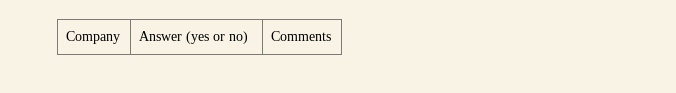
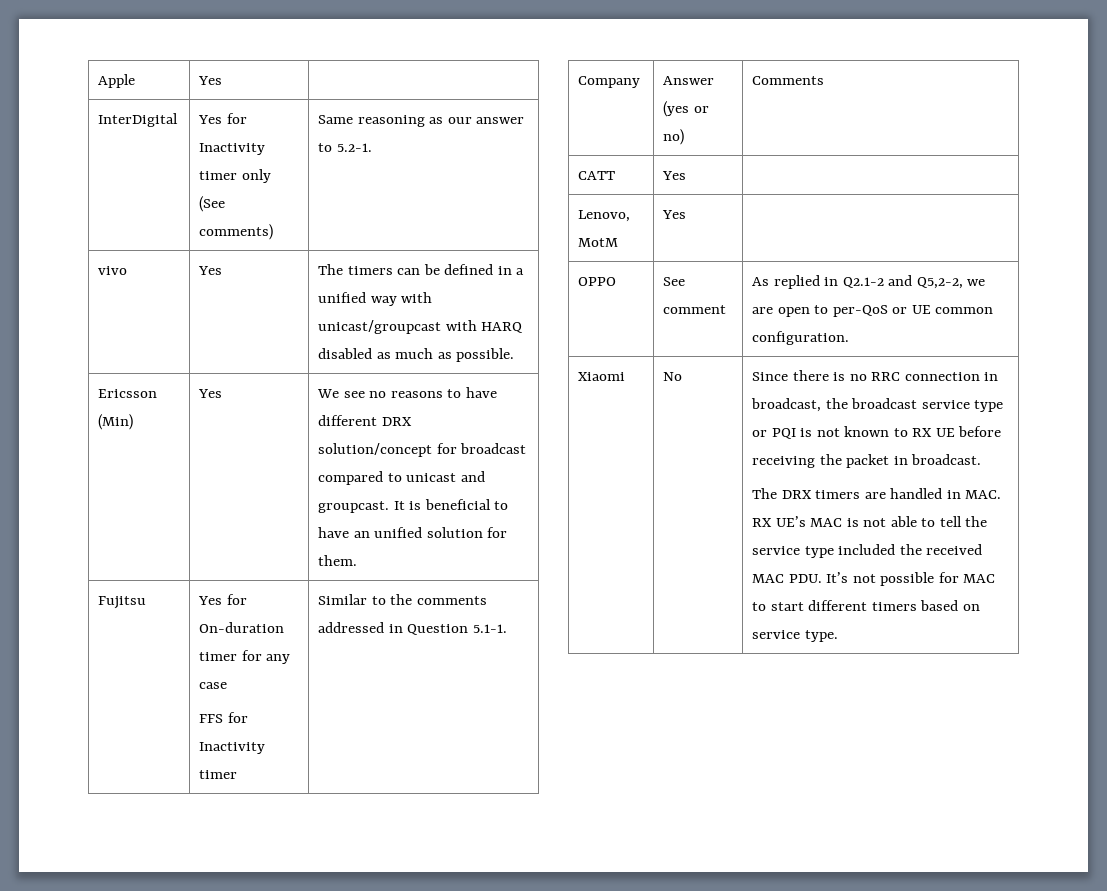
(66, 37) none -> [98,74,136,88] [198,76,223,85] [98,113,179,127] [198,113,247,124] [199,143,266,155] [199,169,271,183] [199,196,226,212] [199,224,274,240] [318,115,525,127] [318,143,372,152] [98,266,128,275] [198,266,223,275] [318,264,525,275] [318,292,433,306] [318,320,524,334] [318,348,515,362] [98,389,158,398] [98,414,134,430] [198,389,223,398] [317,387,497,398] [318,415,412,426] [318,443,527,457] [318,471,485,485] [318,499,509,513] [318,527,508,538] [318,555,358,566] [98,596,147,609] [198,594,247,605] [199,622,285,633] [199,650,291,664] [199,682,228,689] [199,712,248,723] [199,742,266,754] [199,770,238,779] [318,594,487,605] [318,622,507,635] Apple | Yes | // InterDigital | Yes for Inactivity timer only (See comments) | Same reasoning as our answer to 5.2-1. // vivo | Yes | The timers can be defined in a unified way with unicast/groupcast with HARQ disabled as much as possible. // Ericsson (Min) | Yes | We see no reasons to have different DRX solution/concept for broadcast compared to unicast and groupcast. It is beneficial to have an unified solution for them. // Fujitsu | Yes for On-duration timer for any case // FFS for Inactivity timer | Similar to the comments addressed in Question 5.1-1. //
(332, 36) none -> [578,171,616,180] [662,171,687,180] [578,210,631,222] [578,238,619,247] [662,210,687,219] [578,277,617,286] [663,277,686,286] [663,305,727,314] [752,275,986,289] [752,305,994,317] [752,331,850,345] [578,372,626,381] [663,372,683,381] [752,370,999,381] [751,398,1004,412] [752,426,1001,439] [752,454,982,468] [752,488,1002,499] [752,516,987,527] [752,544,983,558] [752,572,996,586] [752,600,980,611] [752,630,838,642] // CATT | Yes | // Lenovo, MotM | Yes | // OPPO | See comment | As replied in Q2.1-2 and Q5,2-2, we are open to per-QoS or UE common configuration. // Xiaomi | No | Since there is no RRC connection in broadcast, the broadcast service type or PQI is not known to RX UE before receiving the packet in broadcast. // The DRX timers are handled in MAC. RX UE’s MAC is not able to tell the service type included the received MAC PDU. It’s not possible for MAC to start different timers based on service type.

